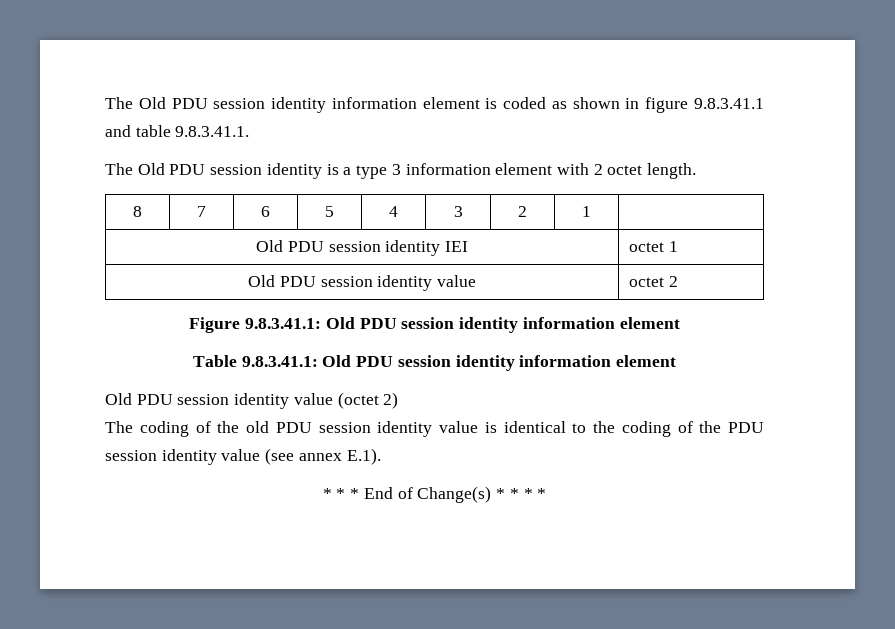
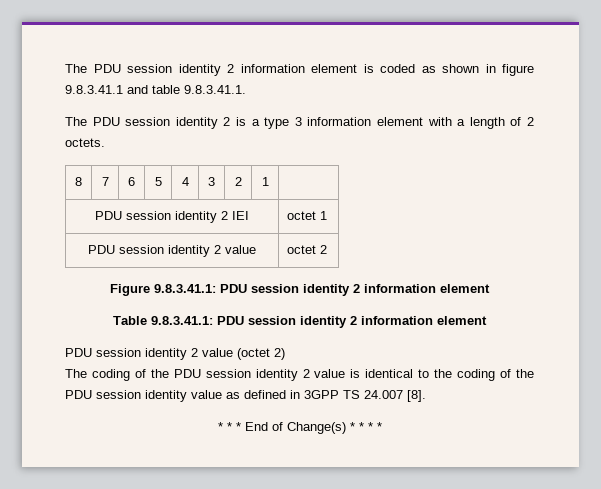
[105,97,327,113] The Old PDU session identity -> [65,64,234,76] The PDU session identity 2
[137,163,322,179] Old PDU session identity -> [92,117,231,129] PDU session identity 2
[593,163,697,179] 2 octet length. -> [457,117,535,129] [65,138,105,147] a length of 2 octets.
[256,240,441,256] Old PDU session identity -> [95,211,228,223] PDU session identity 2
[248,275,433,291] Old PDU session identity -> [88,245,221,257] PDU session identity 2
[325,317,519,333] Old PDU session identity -> [220,284,360,296] PDU session identity 2
[322,355,677,371] [105,393,290,409] Old PDU session identity information element // Old PDU session identity -> [217,316,487,328] [65,348,198,360] PDU session identity 2 information element // PDU session identity 2
[246,421,433,437] old PDU session identity -> [173,369,310,381] PDU session identity 2
[265,448,381,465] (see annex E.1). -> [226,390,426,402] as defined in 3GPP TS 24.007 [8].

